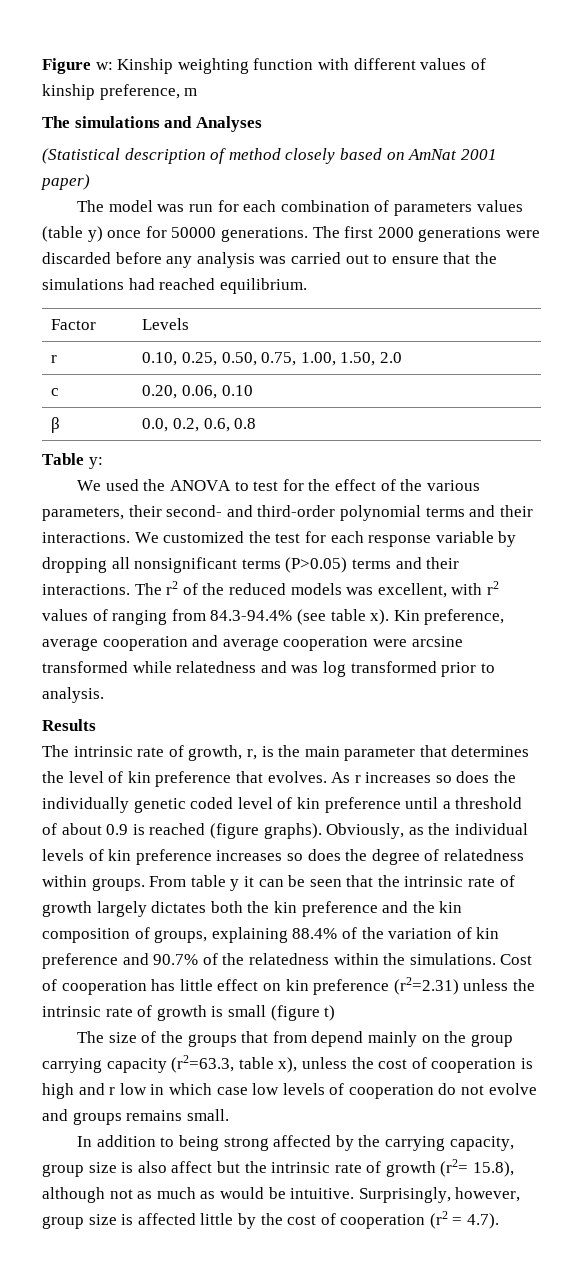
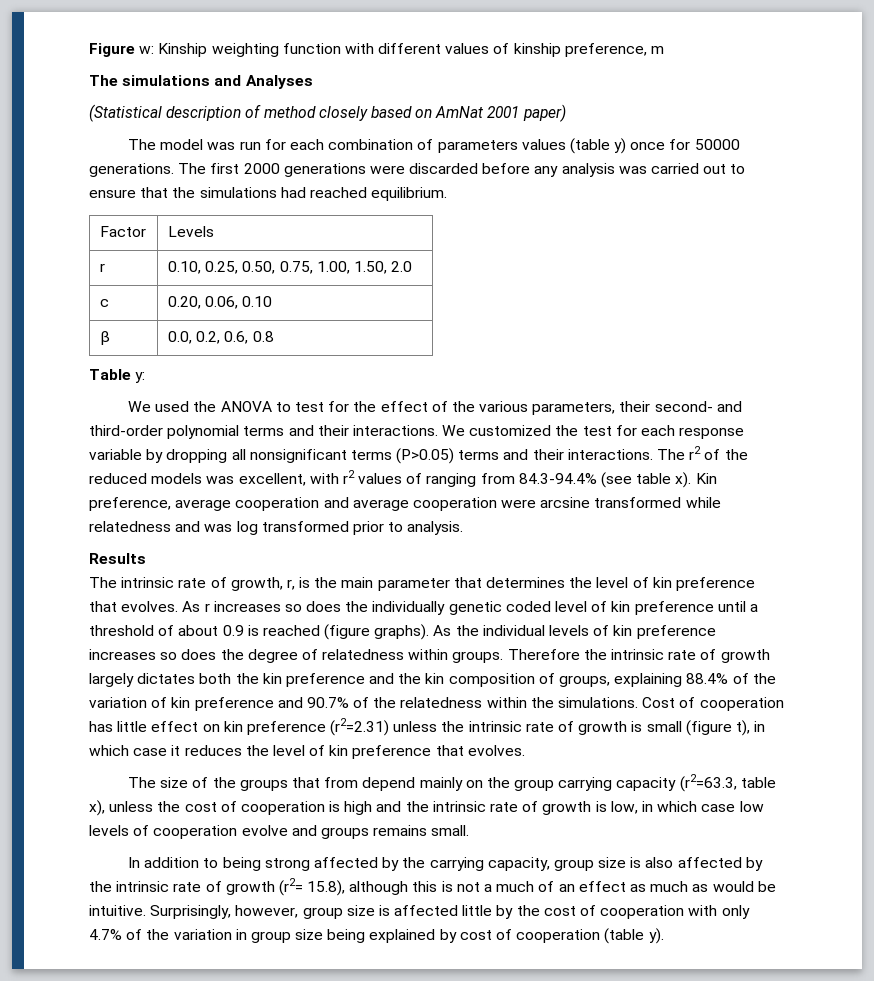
[326,823,424,839] Obviously, as -> [433,625,452,636] As
[149,875,374,891] From table y it can be seen that -> [507,649,580,660] Therefore
[324,1005,336,1021] t) -> [735,720,766,736] [89,745,525,759] t), in which case it reduces the level of kin preference that evolves.
[109,1083,147,1095] r low -> [405,801,638,815] the intrinsic rate of growth is low,
[438,1083,485,1095] do not -> (238, 832) none
[171,1161,240,1173] affect but -> [677,857,763,871] affected by
[109,1189,133,1199] not -> [412,881,626,892] this is not a much of an effect
[429,1211,500,1229] (r2 = 4.7). -> [688,905,750,919] [89,928,664,944] with only 4.7% of the variation in group size being explained by cost of cooperation (table y).

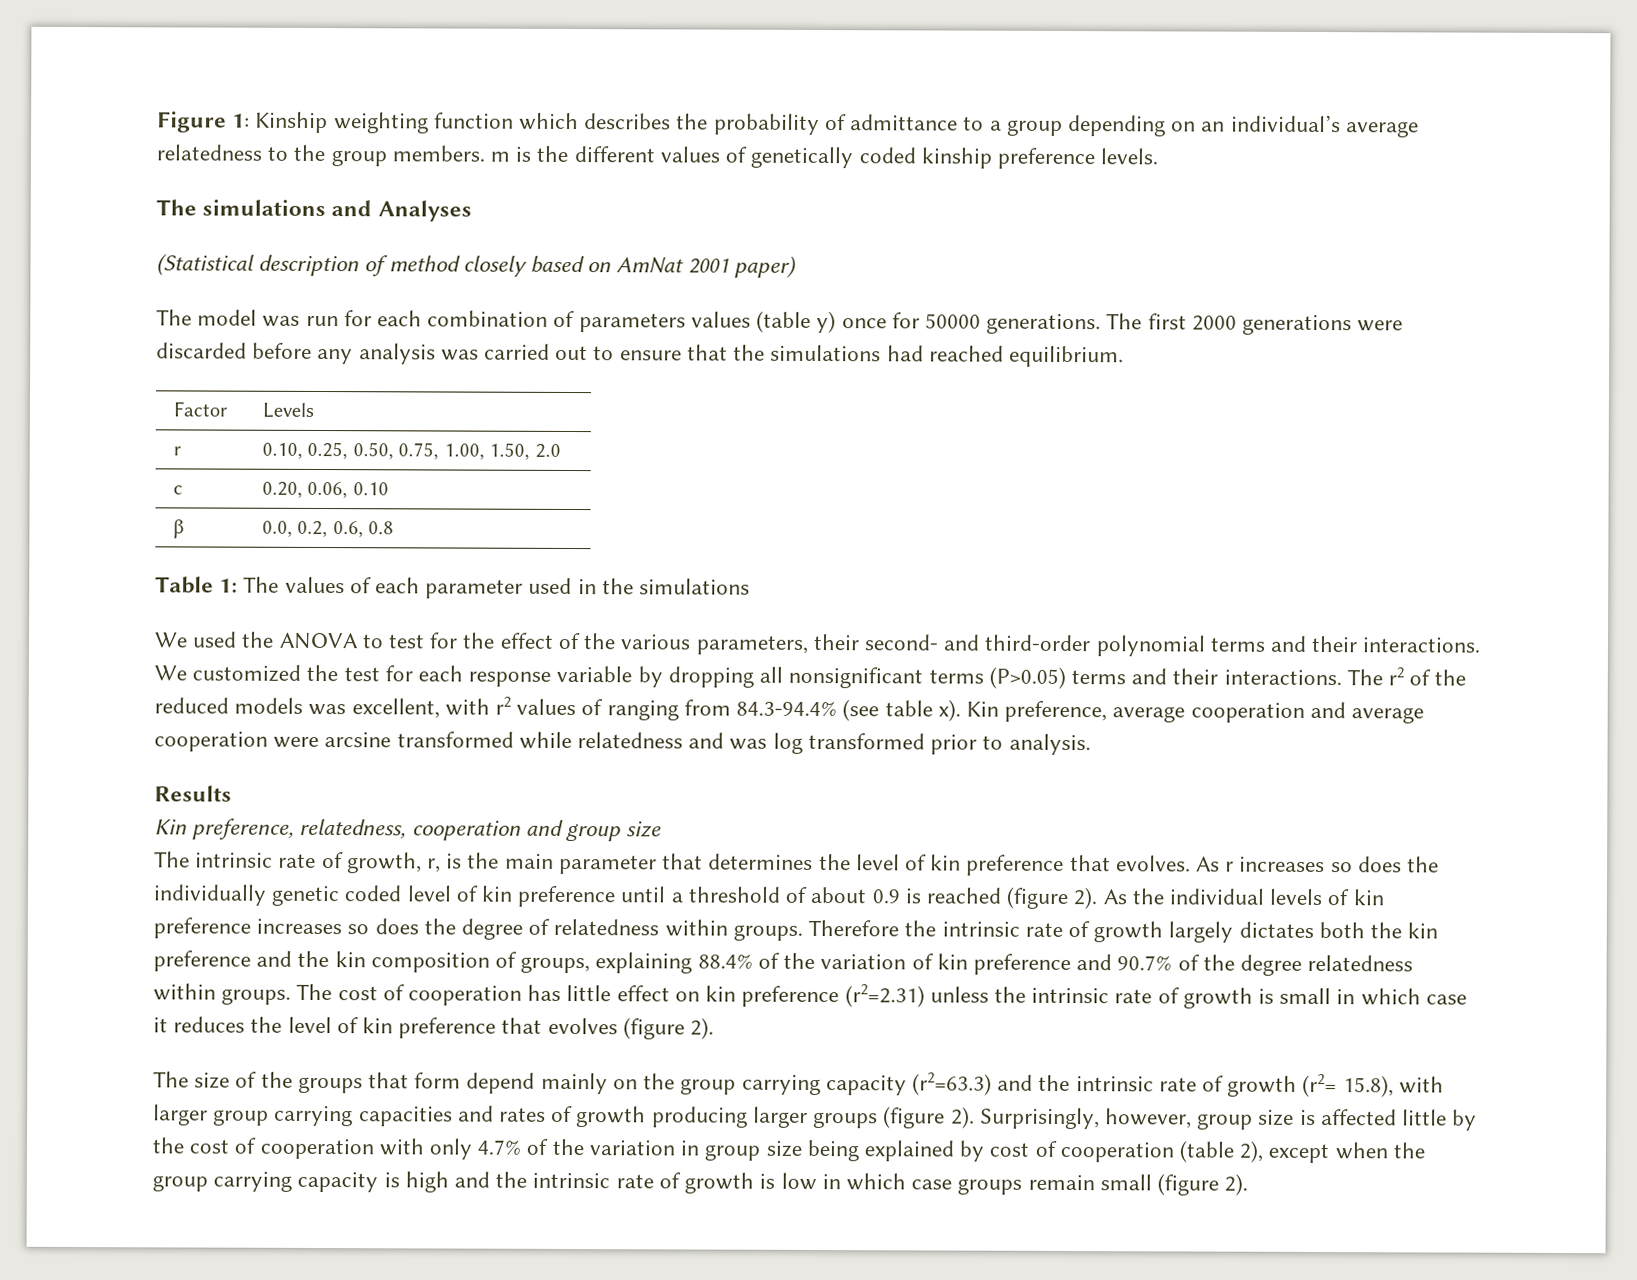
[139,46,155,54] w: -> [232,113,251,128] 1:
[344,43,665,57] with different values of kinship preference, m -> [519,112,1419,138] [156,144,1159,170] which describes the probability of admittance to a group depending on an individual’s average relatedness to the group members. m is the different values of genetically coded kinship preference levels.
[135,372,146,383] y: -> [219,576,751,599] 1: The values of each parameter used in the simulations
(146, 558) none -> [154,818,663,842] // Kin preference, relatedness, cooperation and group size
[374,624,430,640] graphs). -> [1073,887,1099,910] 2).
[400,697,676,708] relatedness within the simulations. Cost -> [1239,954,1414,976] [153,983,378,1005] degree relatedness within groups. The cost
[685,720,750,736] (figure t), -> (1332, 996) none
[467,745,525,756] evolves. -> [547,1017,715,1040] evolves (figure 2).
[324,777,359,788] from -> [414,1072,462,1089] form
[679,774,776,792] [89,800,764,816] [89,825,470,839] [128,857,763,871] [89,878,776,896] [89,905,146,916] (r2=63.3, table x), unless the cost of cooperation is high and the intrinsic rate of growth is low, in which case low levels of cooperation evolve and groups remains small. // In addition to being strong affected by the carrying capacity, group size is also affected by the intrinsic rate of growth (r2= 15.8), although this is not a much of an effect as much as would be intuitive. -> [911,1072,1444,1098] [153,1104,975,1129] (r2=63.3) and the intrinsic rate of growth (r2= 15.8), with larger group carrying capacities and rates of growth producing larger groups (figure 2).
[648,928,664,944] y). -> [1239,1140,1425,1164] [152,1171,1249,1196] 2), except when the group carrying capacity is high and the intrinsic rate of growth is low in which case groups remain small (figure 2).

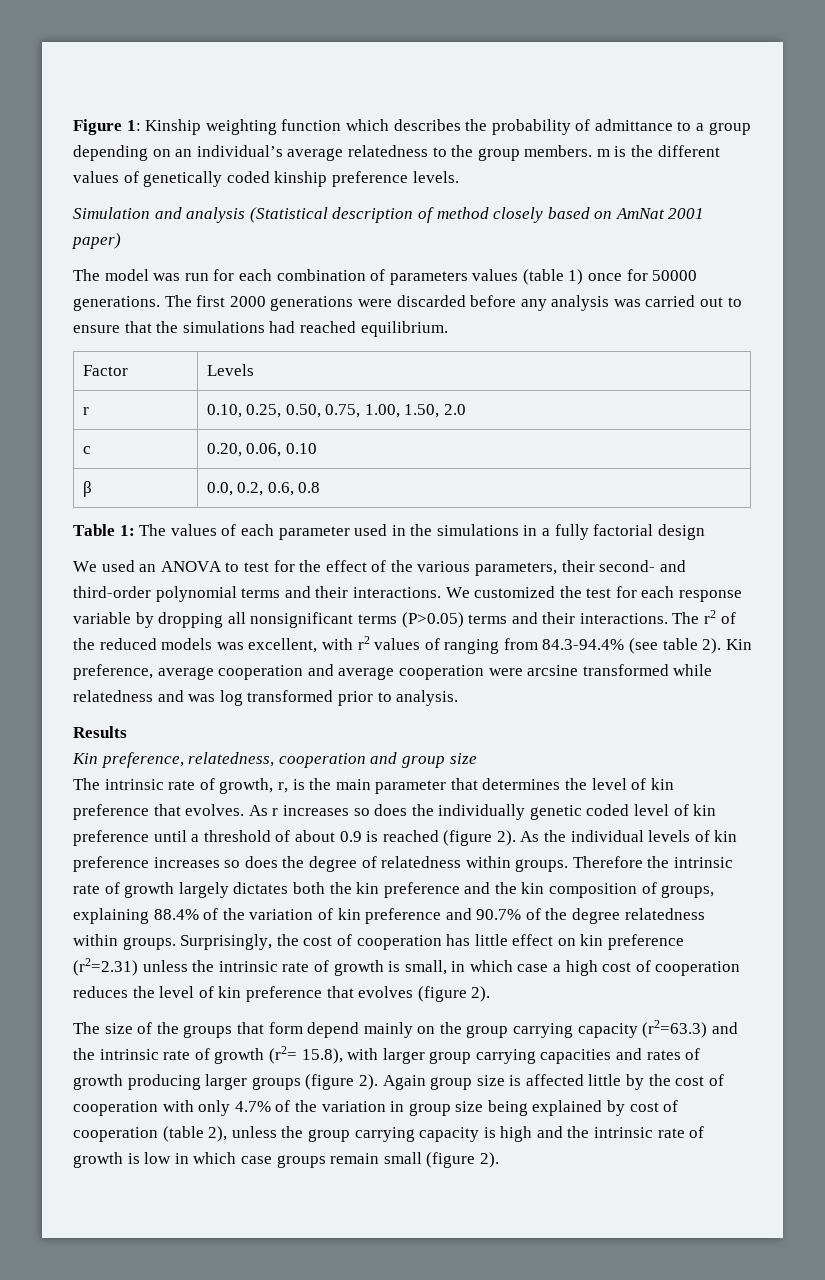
[156,199,472,222] The simulations and Analyses // -> [73,207,246,223] Simulation and analysis
[816,310,837,334] y) -> [568,269,584,285] 1)
(751, 586) none -> [523,524,705,540] in a fully factorial design
[241,631,275,648] the -> [139,564,157,572] an
[937,699,961,722] x). -> [702,638,722,654] 2).
[296,983,333,1001] The -> [180,934,299,950] Surprisingly, the
[1279,987,1467,1006] [153,1017,168,1033] small in which case it -> [404,960,741,976] small, in which case a high cost of cooperation
[979,1107,1192,1130] Surprisingly, however, -> [382,1075,426,1090] Again
[1268,1142,1388,1164] except when -> [231,1126,277,1138] unless

